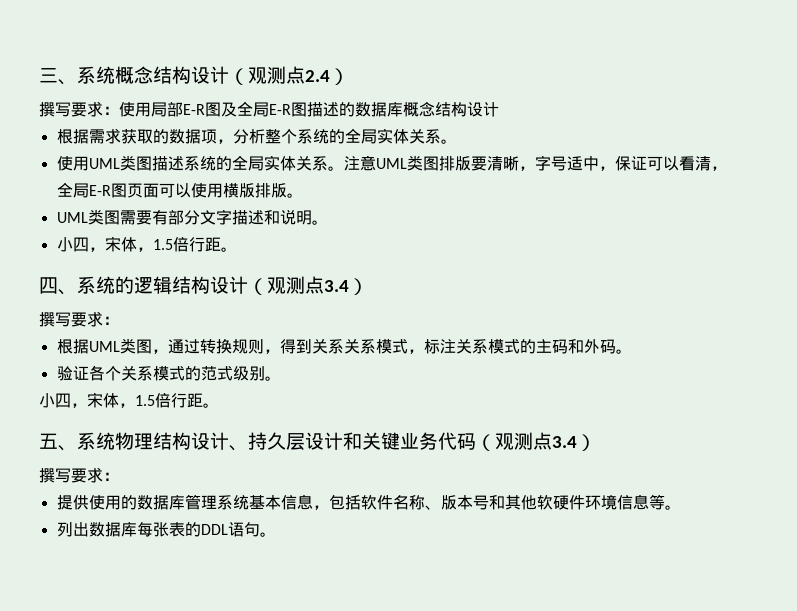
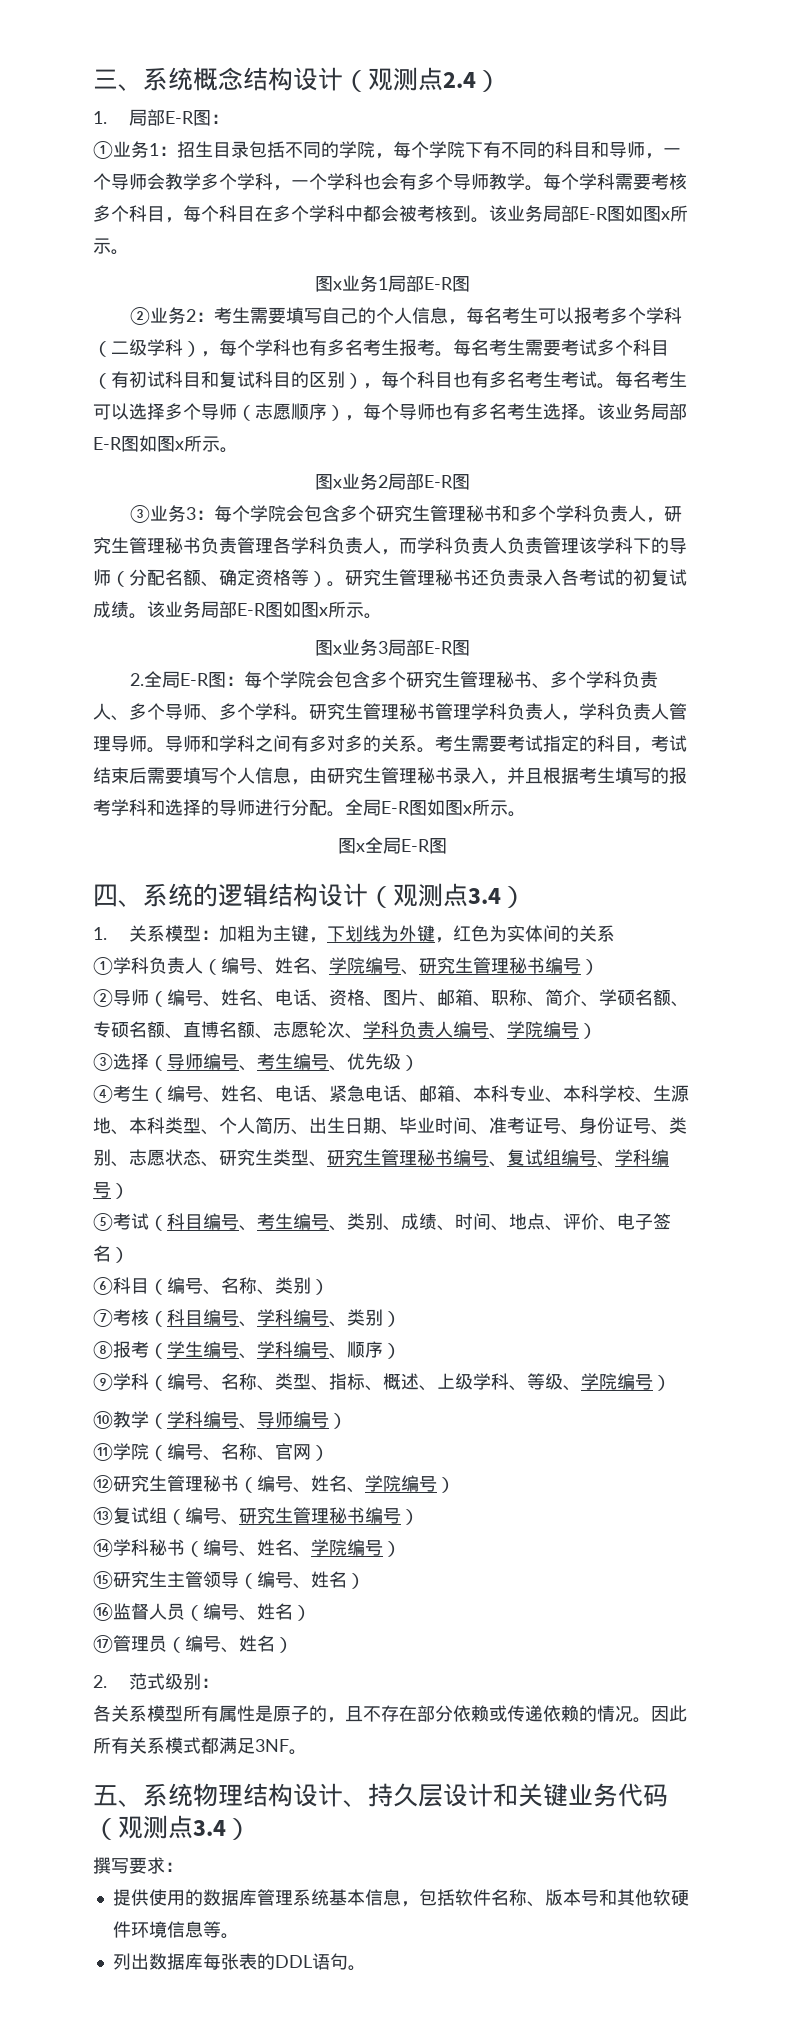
[39,101,499,117] [56,128,457,144] [56,155,727,171] [56,182,303,198] [56,209,328,225] [56,236,237,252] 撰写要求：使用局部E-R图及全局E-R图描述的数据库概念结构设计 // 根据需求获取的数据项，分析整个系统的全局实体关系。 // 使用UML类图描述系统的全局实体关系。注意UML类图排版要清晰，字号适中，保证可以看清，全局E-R图页面可以使用横版排版。 // UML类图需要有部分文字描述和说明。 // 小四，宋体，1.5倍行距。 -> [93,109,229,126] [93,141,681,159] [93,173,687,191] [93,205,688,223] [93,238,129,255] [315,275,470,292] [130,307,683,325] [93,339,669,357] [93,371,687,389] [93,403,687,421] [93,435,238,453] [315,473,470,490] [130,505,683,523] [93,537,687,555] [93,569,687,587] [93,601,382,619] [315,639,470,656] [130,671,659,689] [93,703,687,721] [93,735,687,753] [93,767,687,785] [93,799,526,817] [338,837,447,854] 1.局部E-R图： // ①业务1：招生目录包括不同的学院，每个学院下有不同的科目和导师，一个导师会教学多个学科，一个学科也会有多个导师教学。每个学科需要考核多个科目，每个科目在多个学科中都会被考核到。该业务局部E-R图如图x所示。 // 图x业务1局部E-R图 // ②业务2：考生需要填写自己的个人信息，每名考生可以报考多个学科（二级学科），每个学科也有多名考生报考。每名考生需要考试多个科目（有初试科目和复试科目的区别），每个科目也有多名考生考试。每名考生可以选择多个导师（志愿顺序），每个导师也有多名考生选择。该业务局部E-R图如图x所示。 // 图x业务2局部E-R图 // ③业务3：每个学院会包含多个研究生管理秘书和多个学科负责人，研究生管理秘书负责管理各学科负责人，而学科负责人负责管理该学科下的导师（分配名额、确定资格等）。研究生管理秘书还负责录入各考试的初复试成绩。该业务局部E-R图如图x所示。 // 图x业务3局部E-R图 // 2.全局E-R图：每个学院会包含多个研究生管理秘书、多个学科负责人、多个导师、多个学科。研究生管理秘书管理学科负责人，学科负责人管理导师。导师和学科之间有多对多的关系。考生需要考试指定的科目，考试结束后需要填写个人信息，由研究生管理秘书录入，并且根据考生填写的报考学科和选择的导师进行分配。全局E-R图如图x所示。 // 图x全局E-R图
[39,311,119,327] [56,338,632,354] [56,365,281,381] [39,392,203,408] 撰写要求： // 根据UML类图，通过转换规则，得到关系关系模式，标注关系模式的主码和外码。 // 验证各个关系模式的范式级别。 // 小四，宋体，1.5倍行距 -> [93,925,615,943] [93,957,599,975] [93,989,689,1007] [93,1021,597,1039] [93,1053,419,1071] [93,1085,689,1103] [93,1117,687,1135] [93,1149,669,1167] [93,1182,129,1199] [93,1213,671,1231] [93,1245,129,1263] [93,1277,329,1295] [93,1309,401,1327] [93,1341,401,1359] [93,1373,671,1391] [93,1411,347,1429] [93,1443,329,1461] [93,1475,455,1493] [93,1507,419,1525] [93,1539,401,1557] [93,1571,365,1589] [93,1603,311,1621] [93,1635,293,1653] [93,1673,219,1690] [93,1705,687,1723] [93,1737,289,1754] 1.关系模型：加粗为主键，下划线为外键，红色为实体间的关系 // ①学科负责人（编号、姓名、学院编号、研究生管理秘书编号） // ②导师（编号、姓名、电话、资格、图片、邮箱、职称、简介、学硕名额、专硕名额、直博名额、志愿轮次、学科负责人编号、学院编号） // ③选择（导师编号、考生编号、优先级） // ④考生（编号、姓名、电话、紧急电话、邮箱、本科专业、本科学校、生源地、本科类型、个人简历、出生日期、毕业时间、准考证号、身份证号、类别、志愿状态、研究生类型、研究生管理秘书编号、复试组编号、学科编号） // ⑤考试（科目编号、考生编号、类别、成绩、时间、地点、评价、电子签名） // ⑥科目（编号、名称、类别） // ⑦考核（科目编号、学科编号、类别） // ⑧报考（学生编号、学科编号、顺序） // ⑨学科（编号、名称、类型、指标、概述、上级学科、等级、学院编号） // ⑩教学（学科编号、导师编号） // ⑪学院（编号、名称、官网） // ⑫研究生管理秘书（编号、姓名、学院编号） // ⑬复试组（编号、研究生管理秘书编号） // ⑭学科秘书（编号、姓名、学院编号） // ⑮研究生主管领导（编号、姓名） // ⑯监督人员（编号、姓名） // ⑰管理员（编号、姓名） // 2.范式级别： // 各关系模型所有属性是原子的，且不存在部分依赖或传递依赖的情况。因此所有关系模式都满足3NF

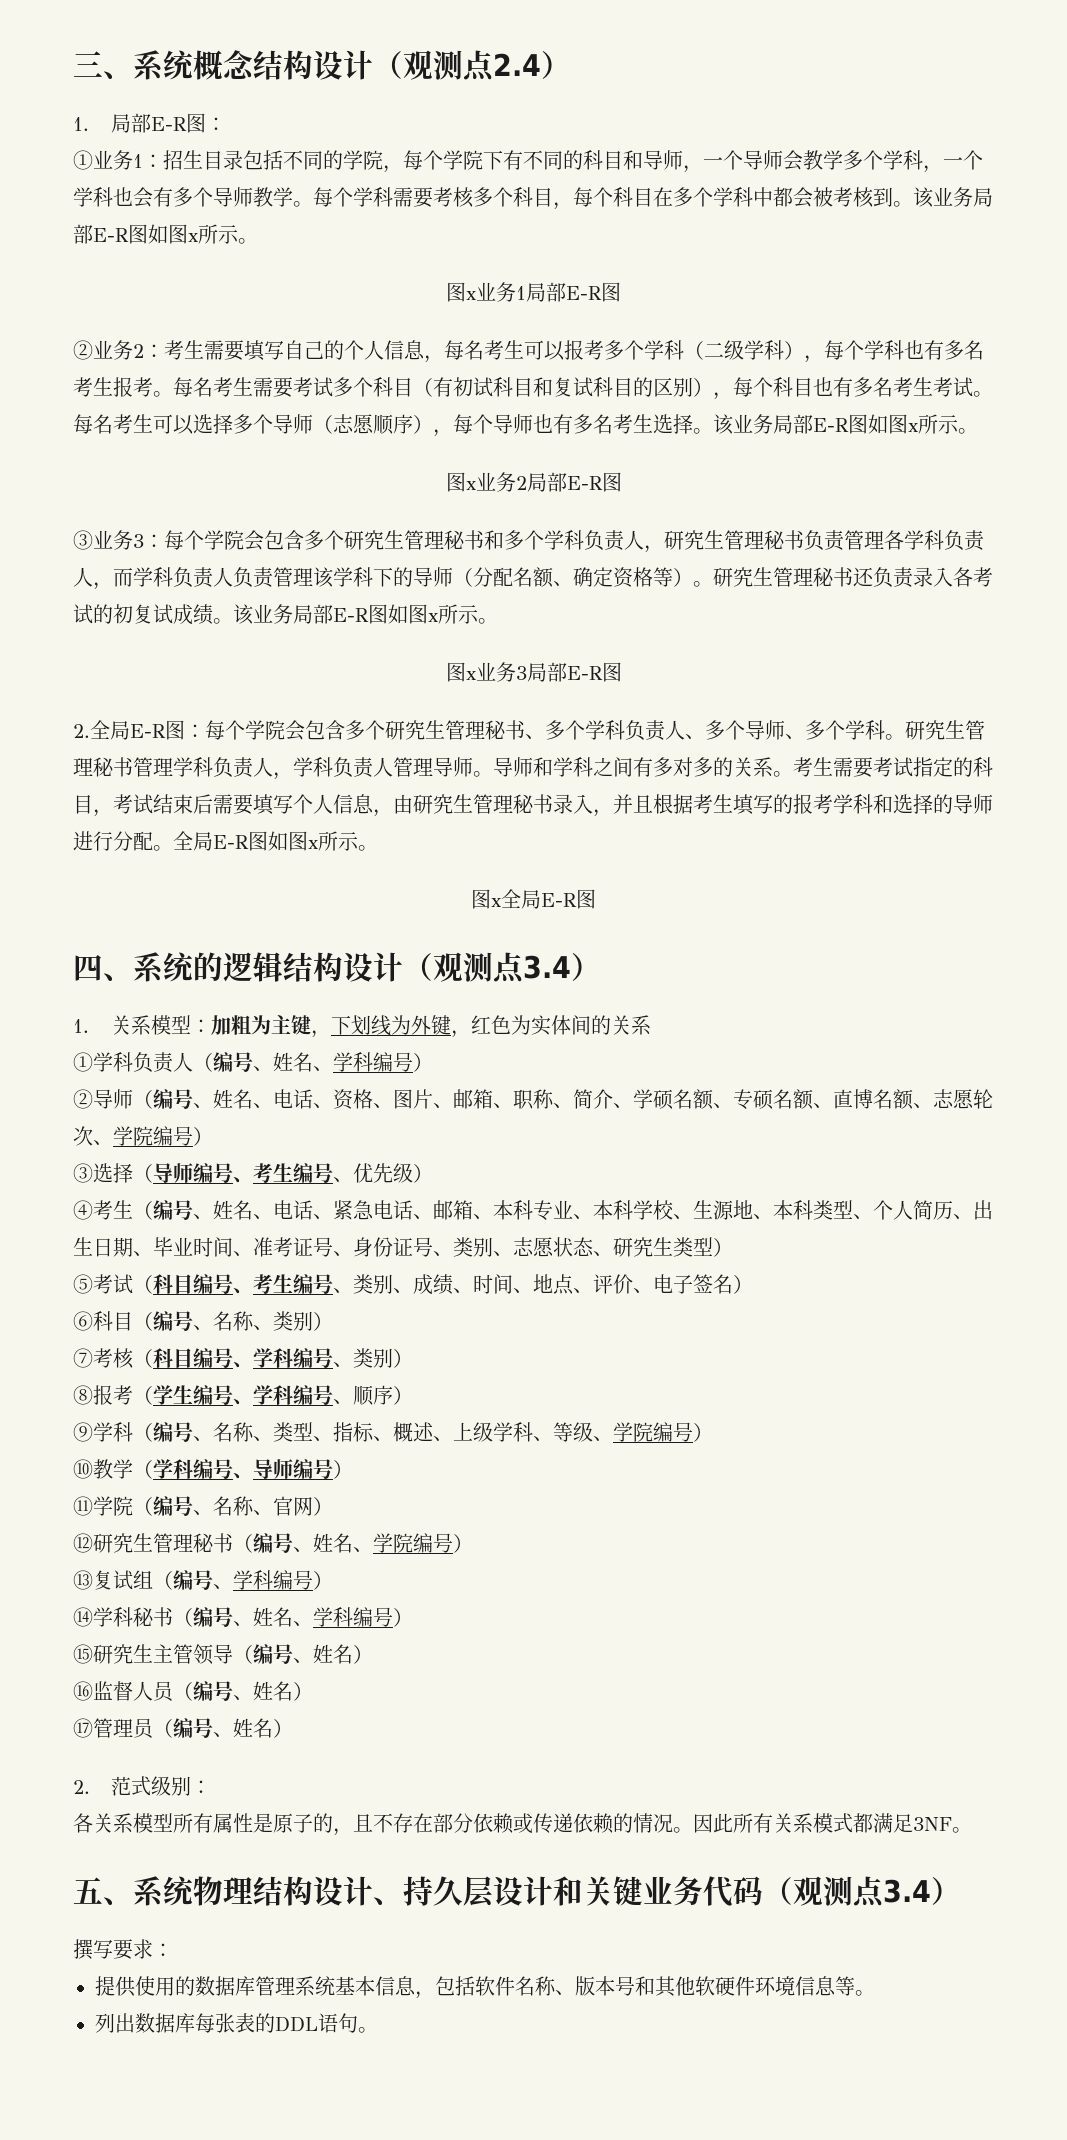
[347,957,545,975] 院编号、研究生管理秘书 -> [353,1052,373,1072] 科
[381,1021,525,1039] 科负责人编号、学 -> (133, 1136) none
[309,1149,669,1167] [93,1182,111,1198] 、研究生管理秘书编号、复试组编号、学科编号 -> (713, 1246) none
[239,1507,365,1524] 研究生管理秘书 -> [233,1570,273,1590] 学科
[329,1539,347,1556] 院 -> [333,1607,353,1627] 科

